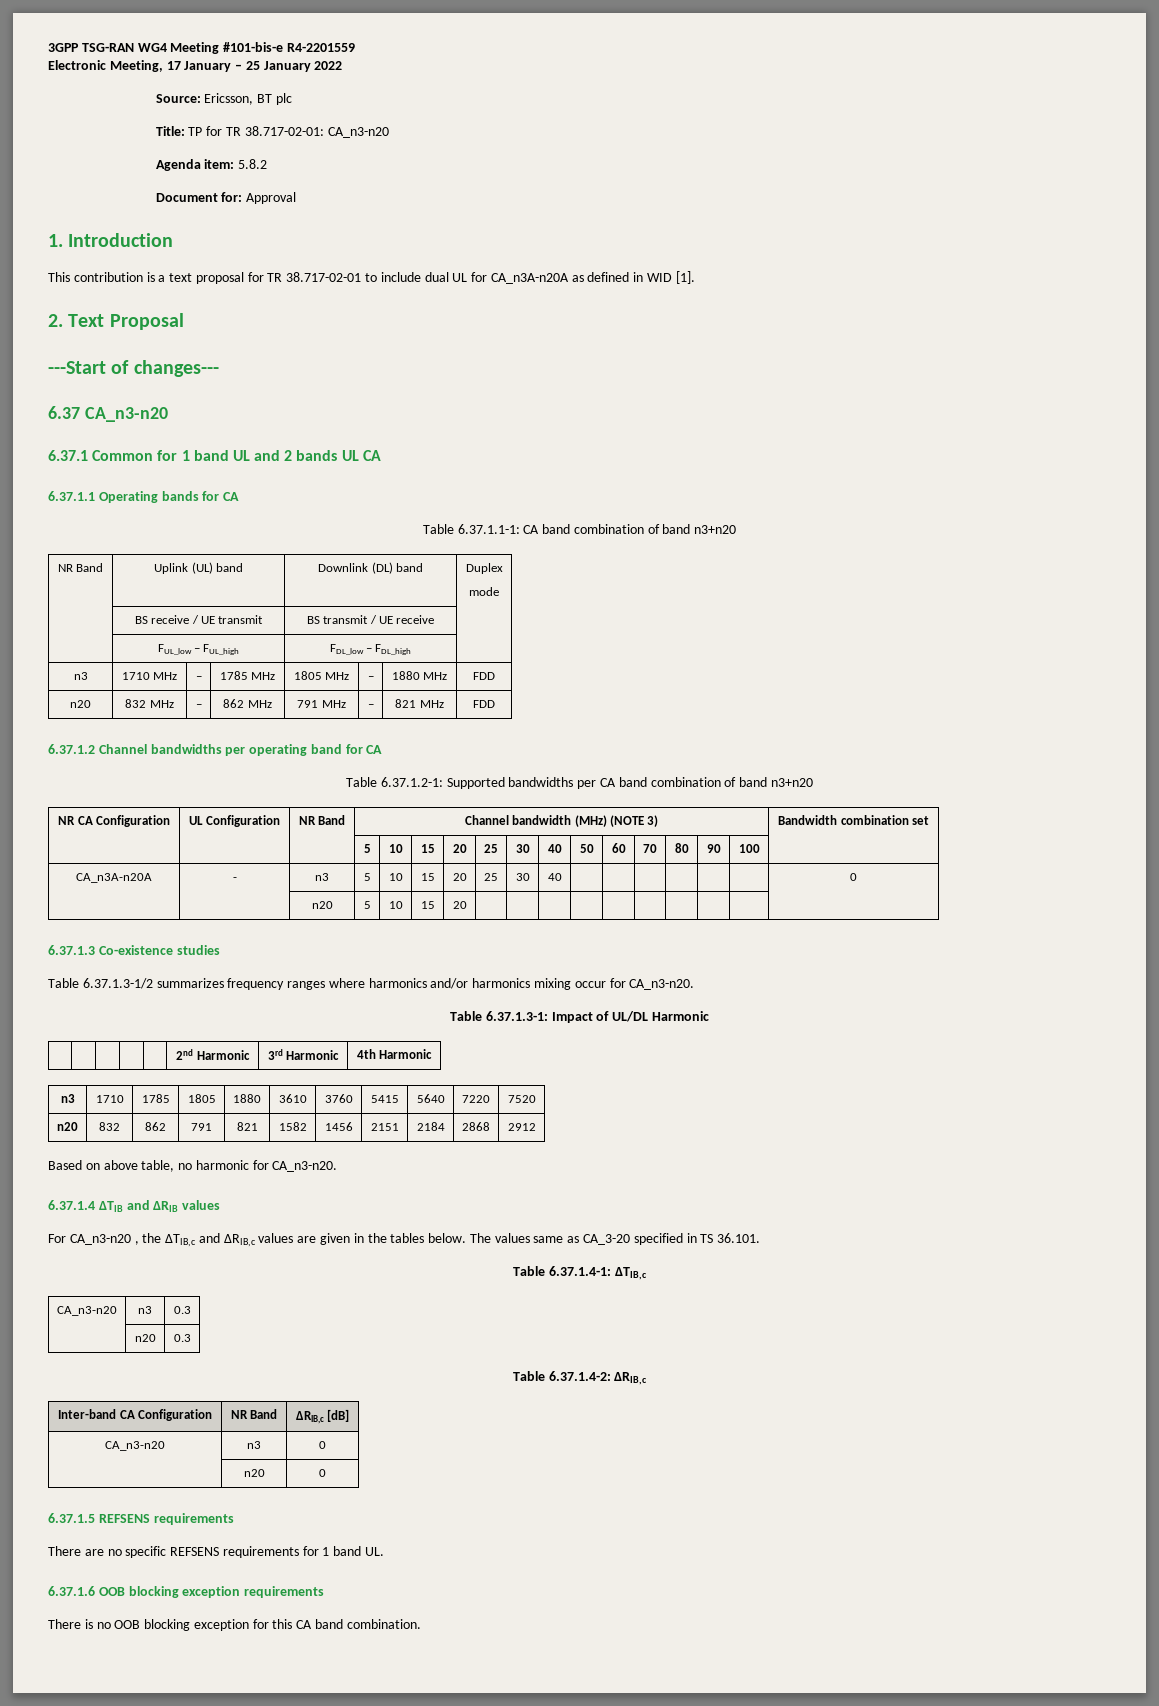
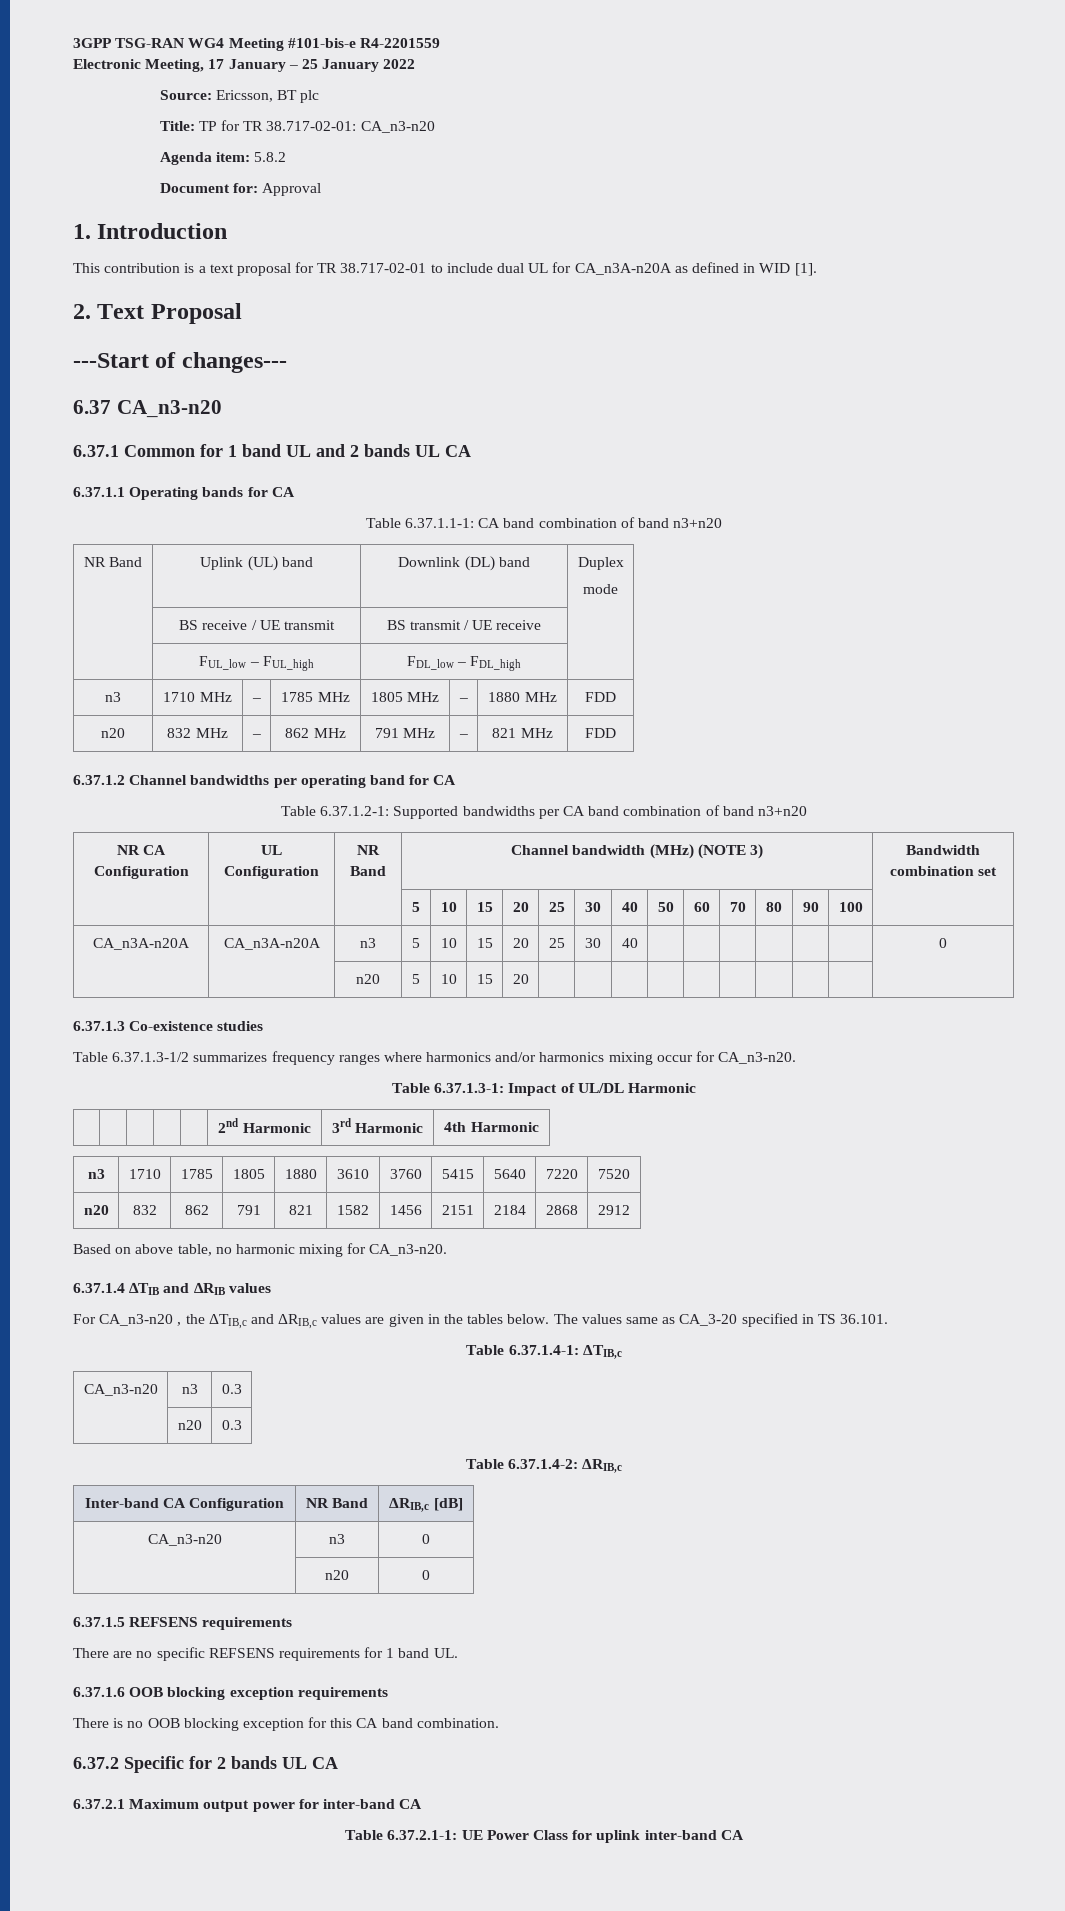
[232,877,237,881] - -> [223,938,321,950] CA_n3A-n20A
(249, 1165) none -> [299,1244,344,1257] mixing
(421, 1624) none -> [73,1756,338,1773] [73,1799,423,1812] [345,1830,744,1843] // 6.37.2 Specific for 2 bands UL CA // 6.37.2.1 Maximum output power for inter-band CA // Table 6.37.2.1-1: UE Power Class for uplink inter-band CA

